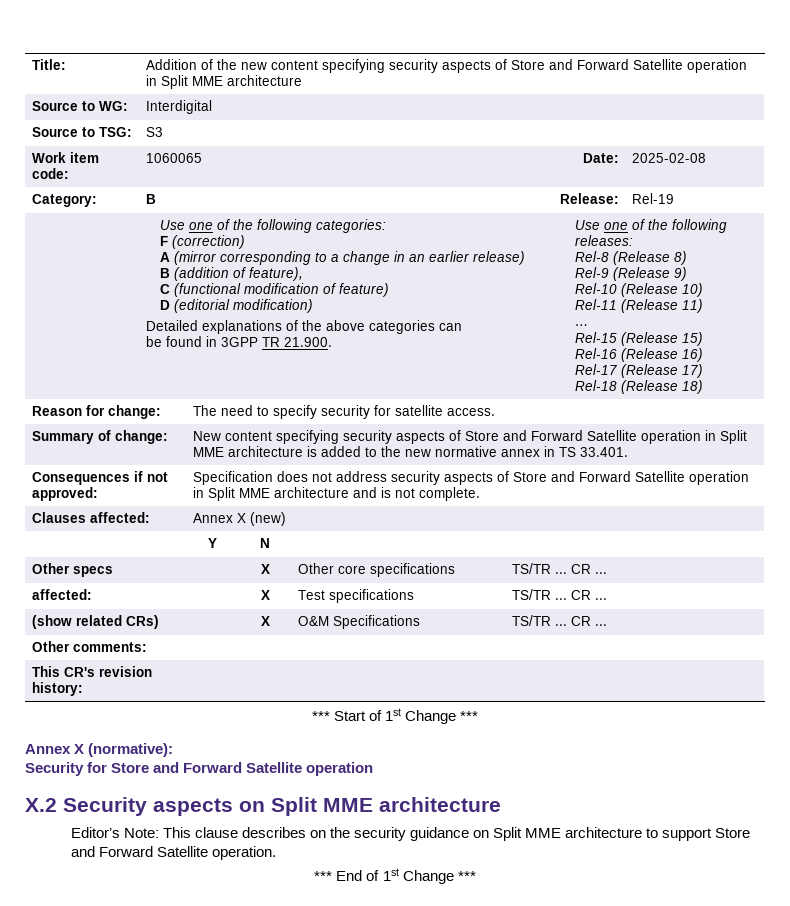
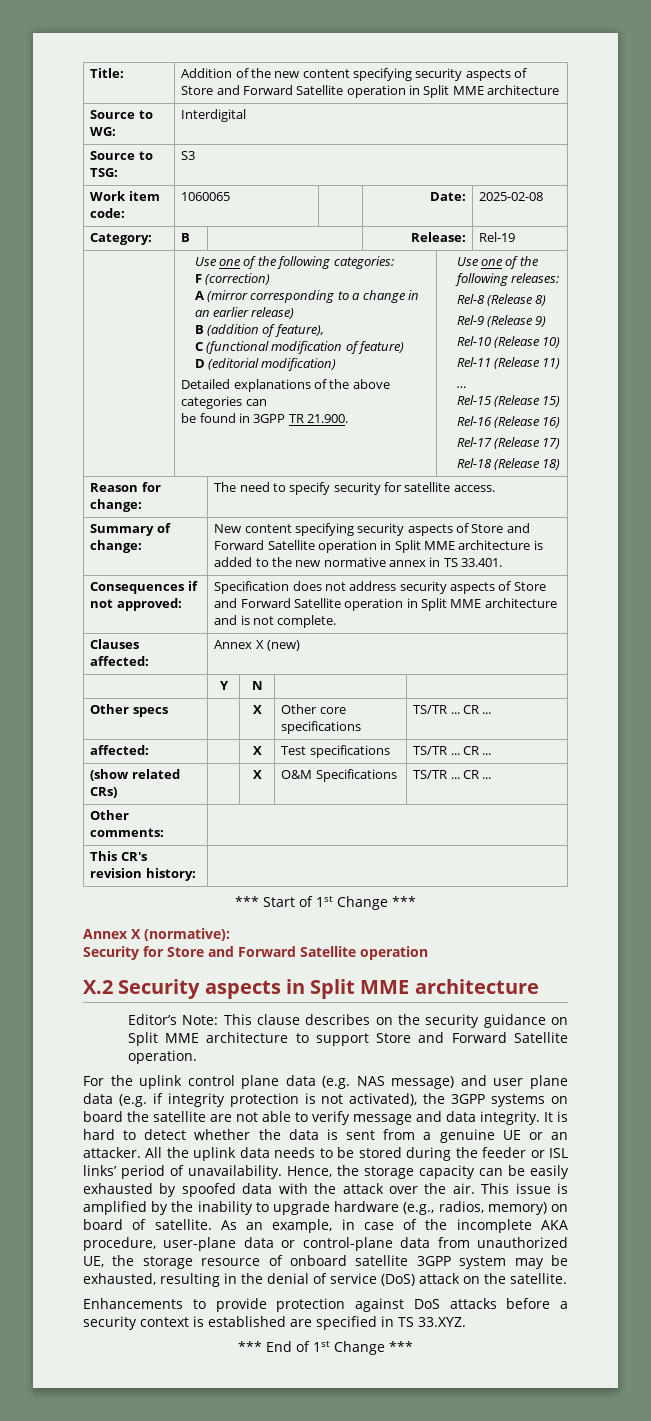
[239,801,265,812] on -> [285,979,305,994] in
(276, 853) none -> [83,1075,568,1089] [83,1093,569,1107] [83,1111,568,1125] [83,1129,568,1143] [83,1147,568,1161] [83,1165,569,1179] [83,1183,569,1197] [83,1201,568,1215] [83,1219,568,1233] [83,1237,568,1251] [83,1255,568,1269] [83,1273,567,1287] [83,1298,568,1312] [83,1316,466,1330] // For the uplink control plane data (e.g. NAS message) and user plane data (e.g. if integrity protection is not activated), the 3GPP systems on board the satellite are not able to verify message and data integrity. It is hard to detect whether the data is sent from a genuine UE or an attacker. All the uplink data needs to be stored during the feeder or ISL links’ period of unavailability. Hence, the storage capacity can be easily exhausted by spoofed data with the attack over the air. This issue is amplified by the inability to upgrade hardware (e.g., radios, memory) on board of satellite. As an example, in case of the incomplete AKA procedure, user-plane data or control-plane data from unauthorized UE, the storage resource of onboard satellite 3GPP system may be exhausted, resulting in the denial of service (DoS) attack on the satellite. // Enhancements to provide protection against DoS attacks before a security context is established are specified in TS 33.XYZ.

